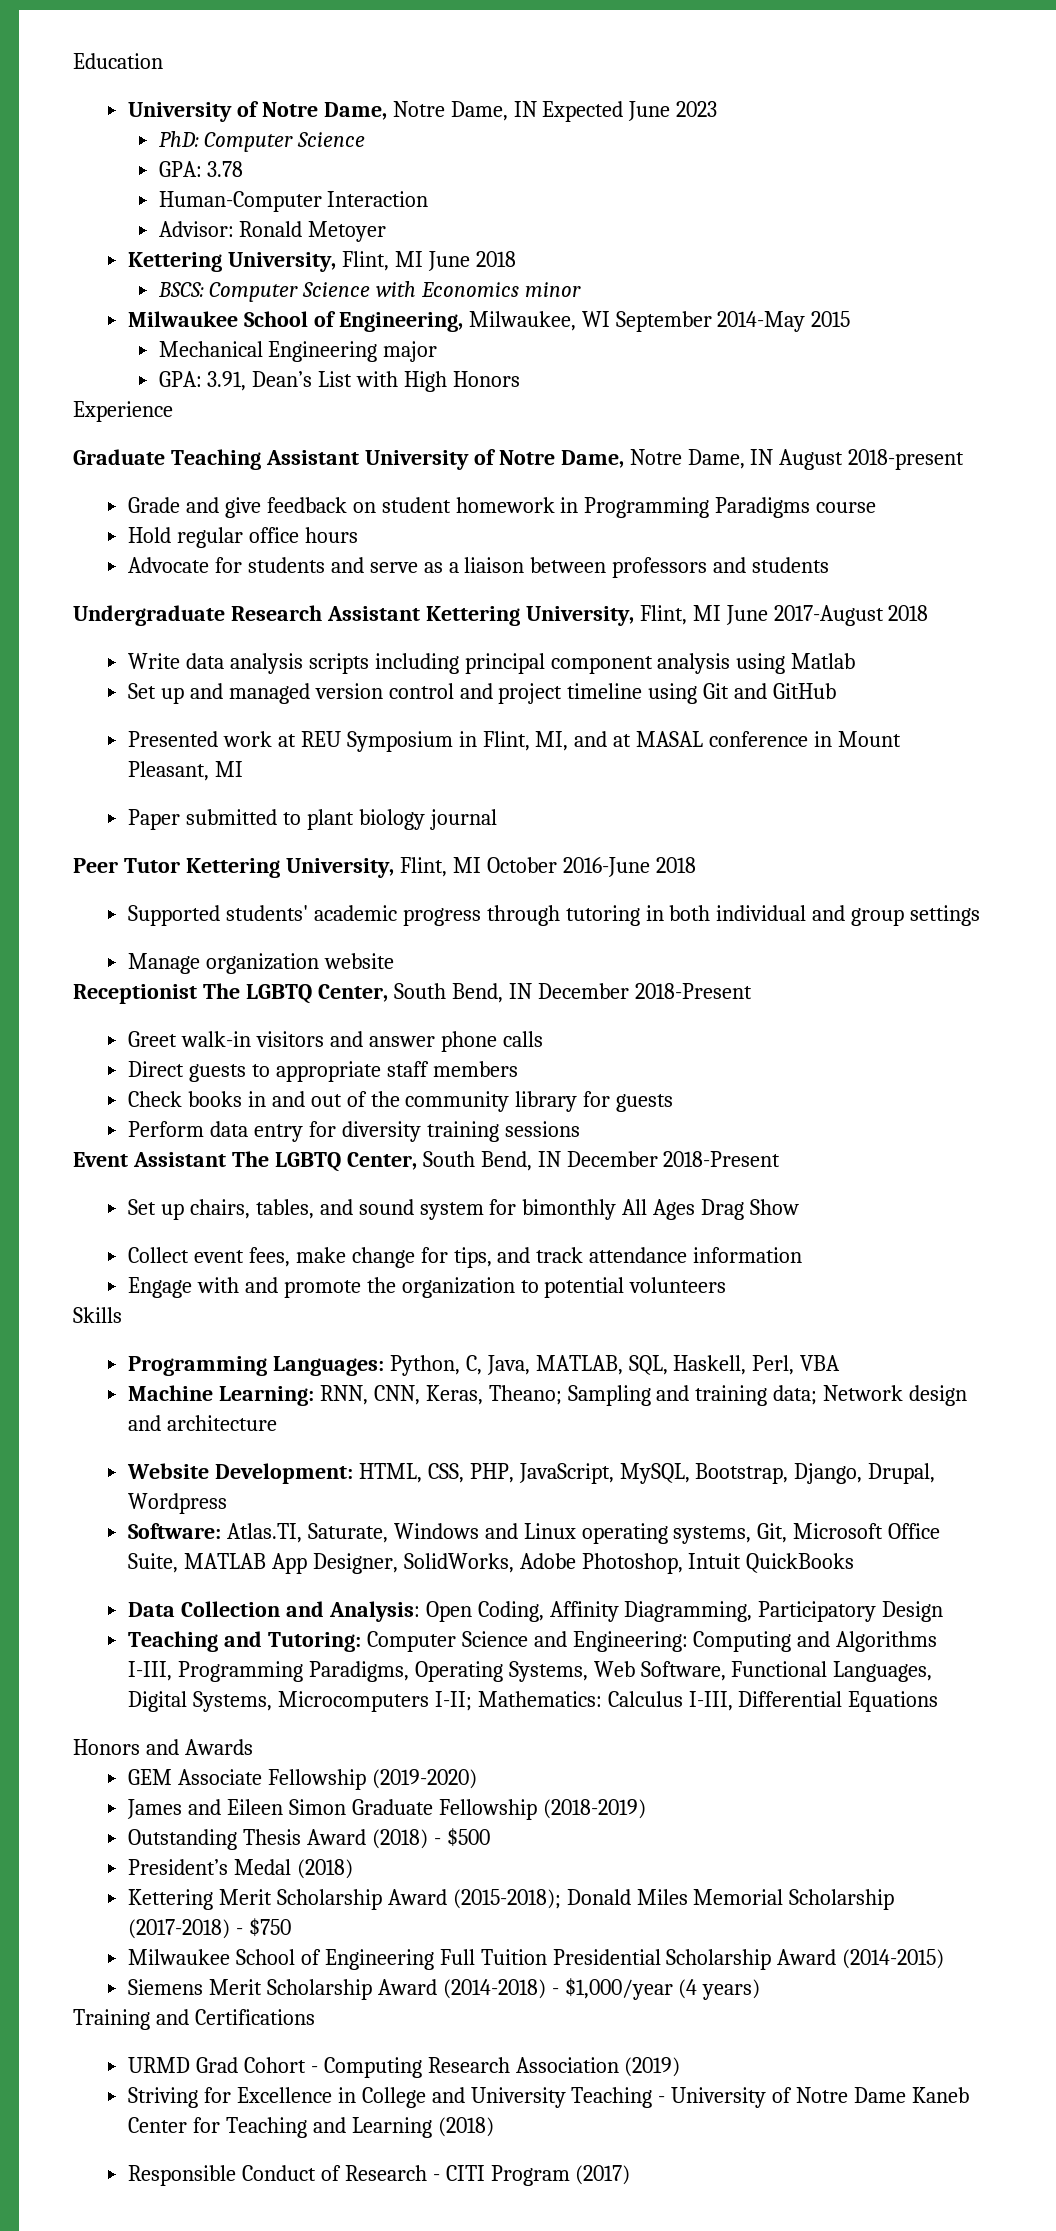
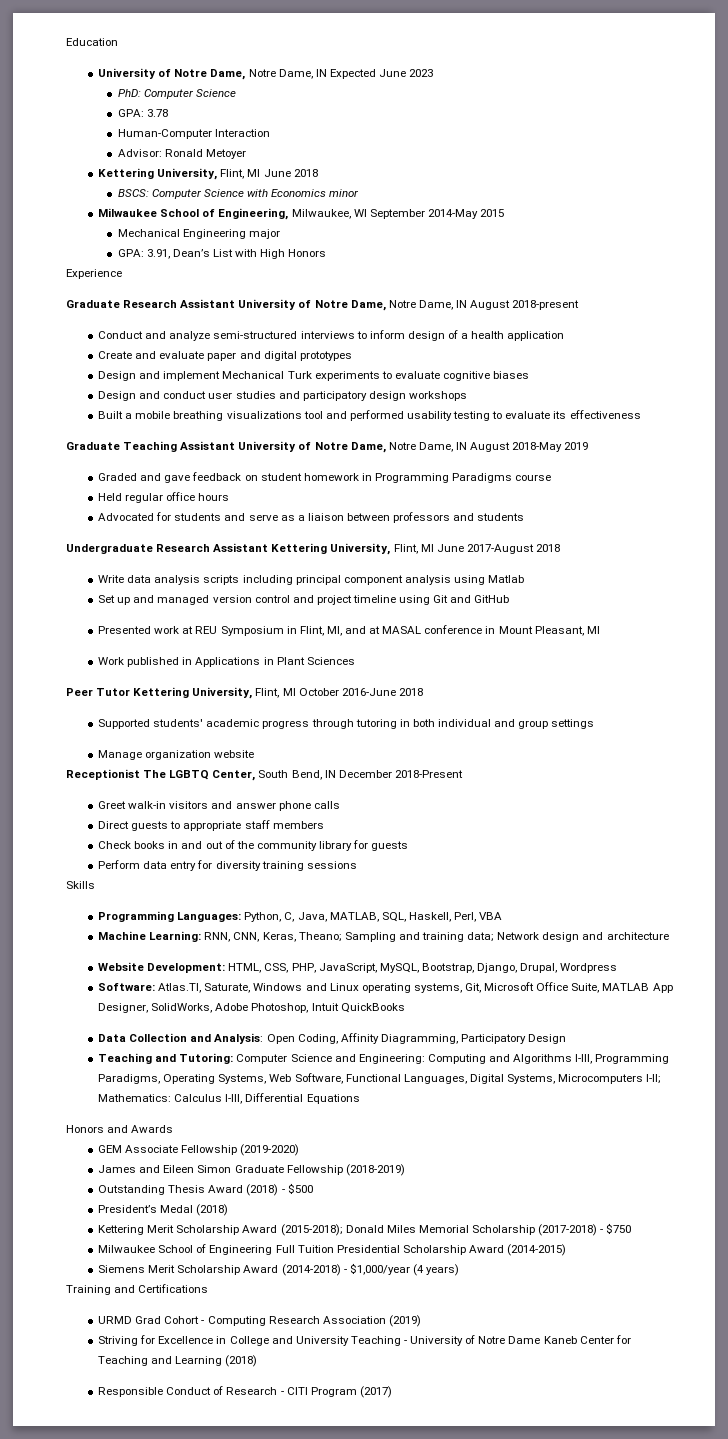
[170,449,261,470] Teaching -> [123,300,178,308] Research
[127,497,261,518] Grade and give -> [98,330,565,341] [98,351,352,361] [98,371,530,381] [98,391,467,401] [98,410,641,421] [66,441,589,453] [98,473,191,483] Conduct and analyze semi-structured interviews to inform design of a health application // Create and evaluate paper and digital prototypes // Design and implement Mechanical Turk experiments to evaluate cognitive biases // Design and conduct user studies and participatory design workshops // Built a mobile breathing visualizations tool and performed usability testing to evaluate its effectiveness // Graduate Teaching Assistant University of Notre Dame, Notre Dame, IN August 2018-May 2019 // Graded and gave
[127,527,171,543] Hold -> [98,493,123,501] Held
[127,557,209,573] Advocate -> [98,513,155,521] Advocated
[127,809,497,830] Paper submitted to plant biology journal -> [98,657,355,667] Work published in Applications in Plant Sciences
[73,1151,781,1172] [127,1199,800,1220] [127,1247,803,1268] [127,1277,727,1298] // Event Assistant The LGBTQ Center, South Bend, IN December 2018-Present // Set up chairs, tables, and sound system for bimonthly All Ages Drag Show // Collect event fees, make change for tips, and track attendance information // Engage with and promote the organization to potential volunteers -> (357, 865) none

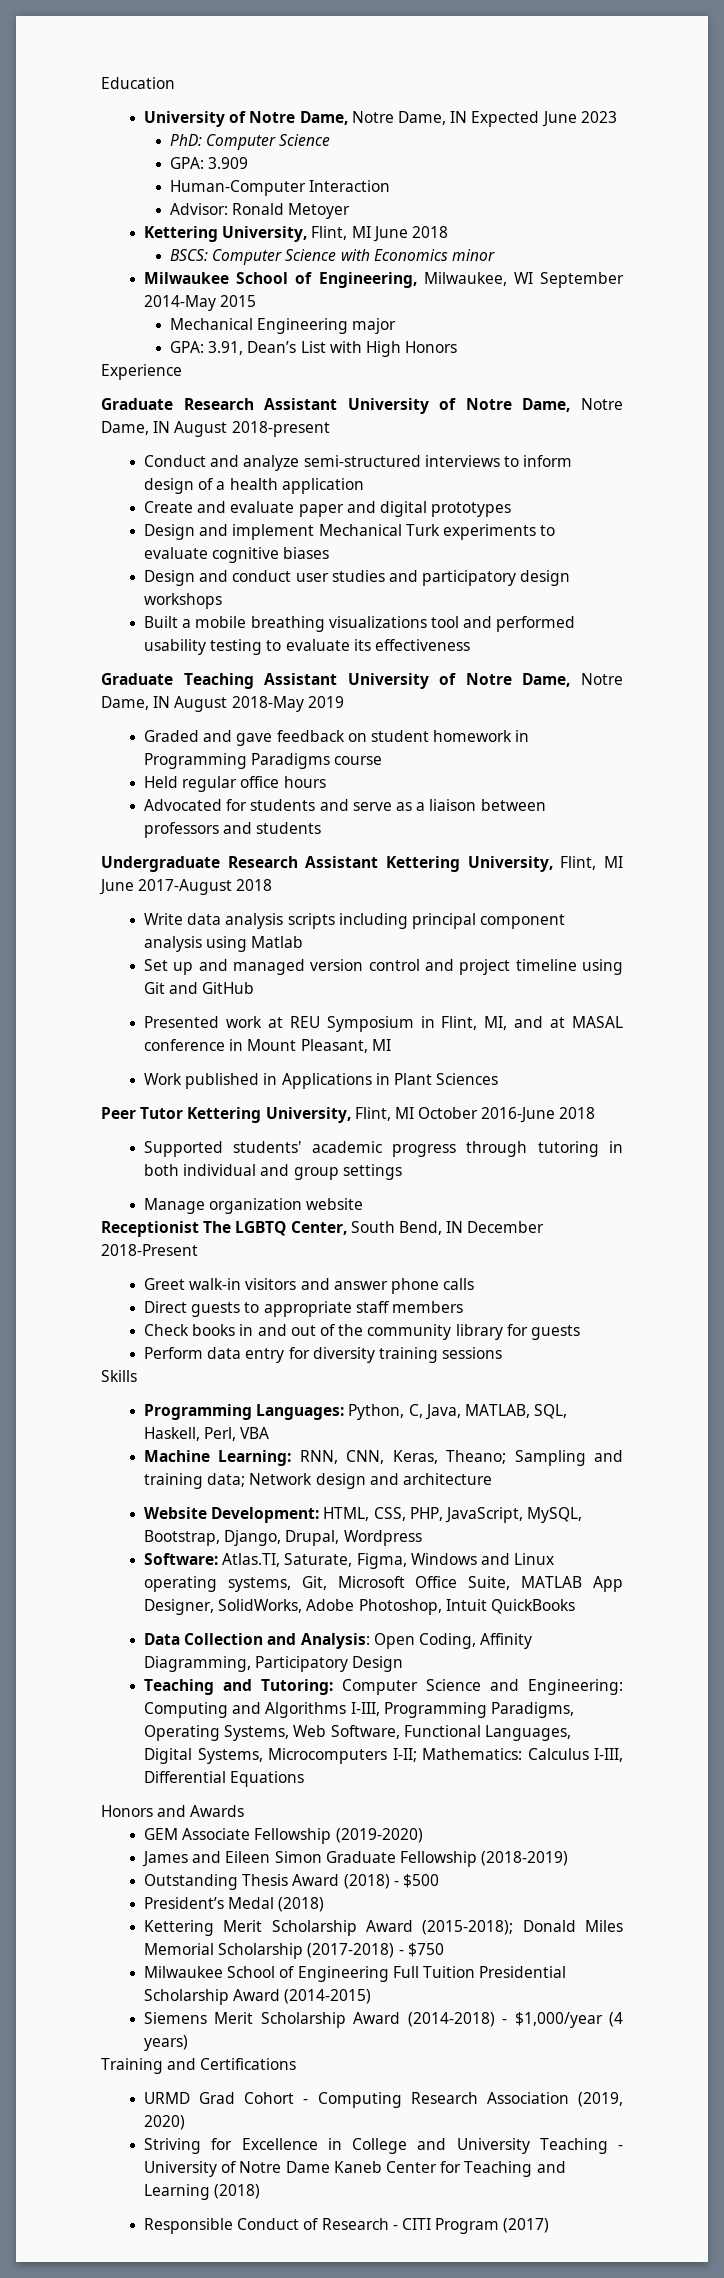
[146,109,168,117] 3.78 -> [208,157,249,169] 3.909
(251, 988) none -> [356,1553,407,1569] Figma,
[388,1315,421,1327] (2019) -> [578,2092,623,2107] [144,2115,186,2130] (2019, 2020)

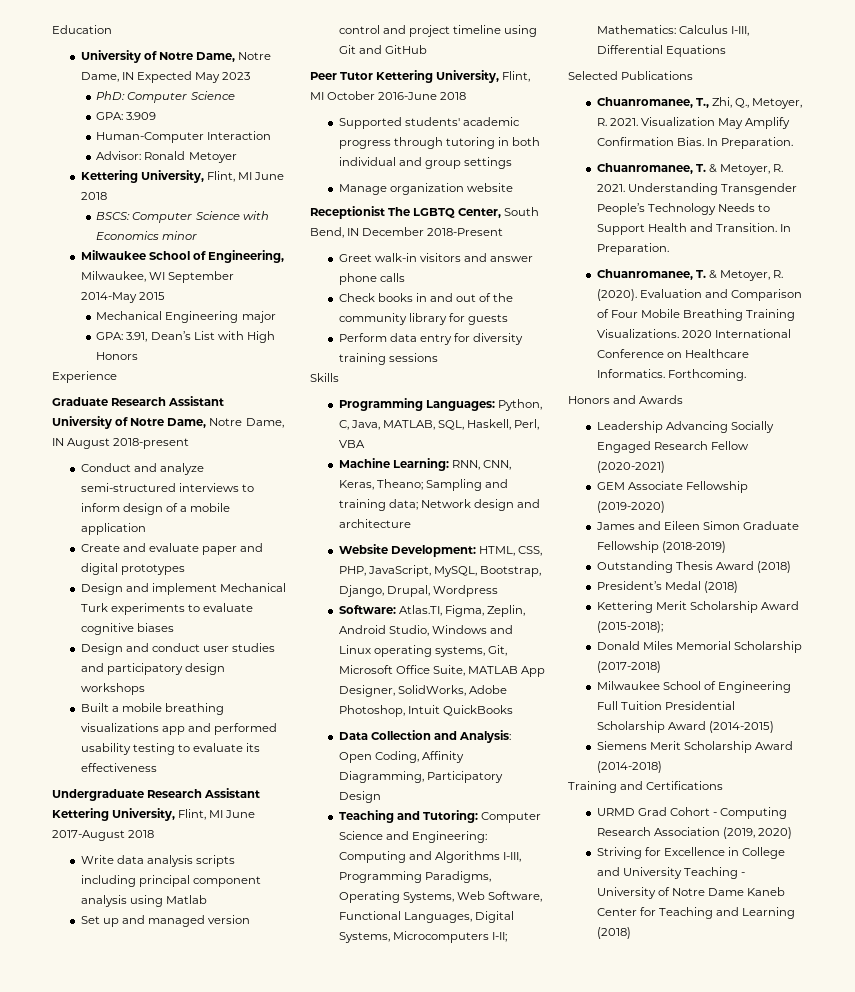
[541,111,577,127] June -> [194,72,220,83] May
[229,478,278,490] health -> [189,503,230,512] mobile
[430,616,459,628] tool -> [161,726,185,735] app
[101,673,623,689] [101,696,344,712] [144,730,530,746] [144,753,383,769] [144,776,326,792] [144,799,546,811] [144,822,322,838] // Graduate Teaching Assistant University of Notre Dame, Notre Dame, IN August 2018-May 2019 // Graded and gave feedback on student homework in Programming Paradigms course // Held regular office hours // Advocated for students and serve as a liaison between professors and students -> (157, 767) none
[144,1016,623,1032] [144,1039,391,1053] [144,1073,499,1089] // Presented work at REU Symposium in Flint, MI, and at MASAL conference in Mount Pleasant, MI // Work published in Applications in Plant Sciences -> (427, 49) none
[144,1301,463,1317] // Direct guests to appropriate staff members -> (405, 277) none
[284,1553,407,1569] Saturate, Figma, -> [444,605,525,617] [338,625,429,636] Figma, Zeplin, Android Studio,
[101,1805,245,1817] Honors and Awards -> [568,71,694,80] [596,97,802,109] [596,117,790,129] [596,137,793,149] [596,163,783,175] [596,183,797,195] [596,203,770,215] [596,223,791,235] [596,243,669,255] [596,269,783,281] [596,289,802,301] [596,309,795,321] [596,329,791,338] [596,349,749,358] [596,369,746,381] [568,395,684,404] [596,421,774,433] [596,441,749,453] [596,461,665,473] Selected Publications // Chuanromanee, T., Zhi, Q., Metoyer, R. 2021. Visualization May Amplify Confirmation Bias. In Preparation. // Chuanromanee, T. & Metoyer, R. 2021. Understanding Transgender People’s Technology Needs to Support Health and Transition. In Preparation. // Chuanromanee, T. & Metoyer, R. (2020). Evaluation and Comparison of Four Mobile Breathing Training Visualizations. 2020 International Conference on Healthcare Informatics. Forthcoming. // Honors and Awards // Leadership Advancing Socially Engaged Research Fellow (2020-2021)
[393,1874,439,1888] - $500 -> (791, 567) none
(514, 1927) none -> (663, 627) //
[398,1943,444,1957] - $750 -> (661, 667) none
[502,2012,624,2028] [144,2035,189,2051] - $1,000/year (4 years) -> (662, 767) none
[144,2218,550,2234] // Responsible Conduct of Research - CITI Program (2017) -> (631, 933) none

